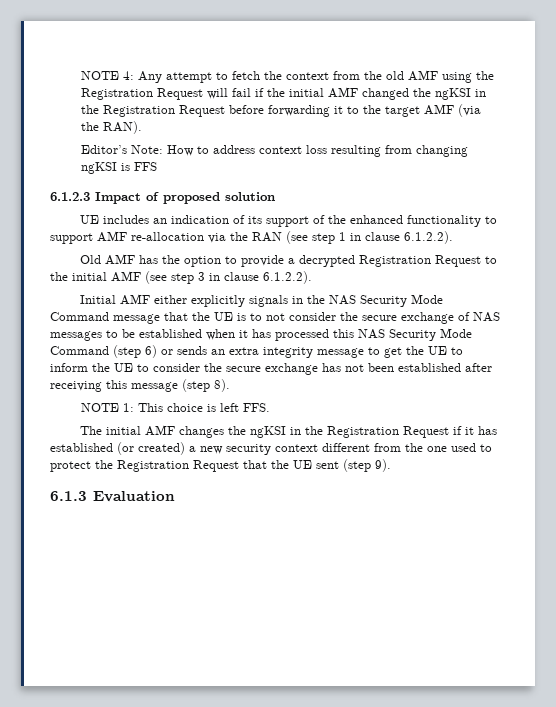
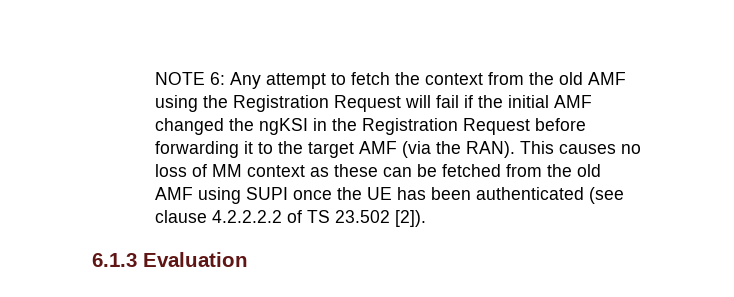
[81,71,135,80] NOTE 4: -> [154,72,225,85] NOTE 6:
[81,145,469,157] [81,162,158,174] [50,192,275,204] [79,215,497,227] [50,231,453,244] [79,254,497,267] [50,271,312,284] [79,294,443,307] [50,312,500,324] [50,328,472,341] [50,345,463,358] [50,363,492,375] [50,379,230,392] [81,403,271,412] [79,425,497,438] [50,442,492,455] [50,459,391,472] // Editor’s Note: How to address context loss resulting from changing ngKSI is FFS // 6.1.2.3 Impact of proposed solution // UE includes an indication of its support of the enhanced functionality to support AMF re-allocation via the RAN (see step 1 in clause 6.1.2.2). // Old AMF has the option to provide a decrypted Registration Request to the initial AMF (see step 3 in clause 6.1.2.2). // Initial AMF either explicitly signals in the NAS Security Mode Command message that the UE is to not consider the secure exchange of NAS messages to be established when it has processed this NAS Security Mode Command (step 6) or sends an extra integrity message to get the UE to inform the UE to consider the secure exchange has not been established after receiving this message (step 8). // NOTE 1: This choice is left FFS. // The initial AMF changes the ngKSI in the Registration Request if it has established (or created) a new security context different from the one used to protect the Registration Request that the UE sent (step 9). -> [519,141,641,154] [154,164,601,177] [154,187,624,204] [154,210,426,227] This causes no loss of MM context as these can be fetched from the old AMF using SUPI once the UE has been authenticated (see clause 4.2.2.2.2 of TS 23.502 [2]).

